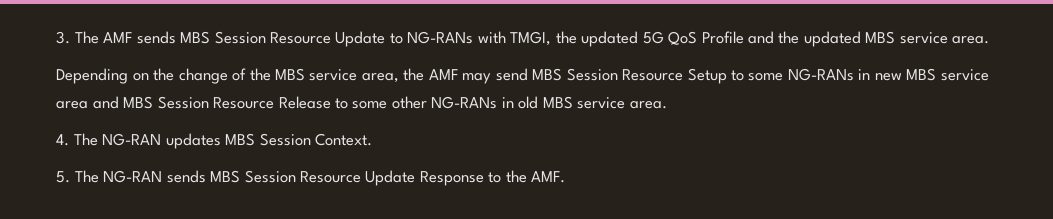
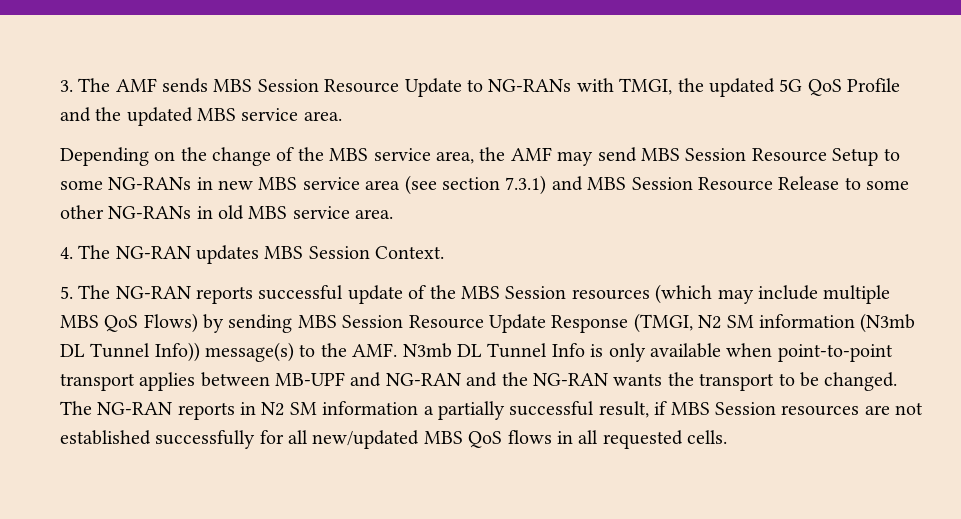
(89, 105) none -> [404,175,547,195] (see section 7.3.1)
[166,170,206,183] sends -> [196,284,891,304] [59,313,293,333] reports successful update of the MBS Session resources (which may include multiple MBS QoS Flows) by sending
[488,170,566,183] to the AMF. -> [633,313,916,333] [59,342,893,362] [59,372,898,391] [59,401,924,420] [59,430,728,449] (TMGI, N2 SM information (N3mb DL Tunnel Info)) message(s) to the AMF. N3mb DL Tunnel Info is only available when point-to-point transport applies between MB-UPF and NG-RAN and the NG-RAN wants the transport to be changed. The NG-RAN reports in N2 SM information a partially successful result, if MBS Session resources are not established successfully for all new/updated MBS QoS flows in all requested cells.

